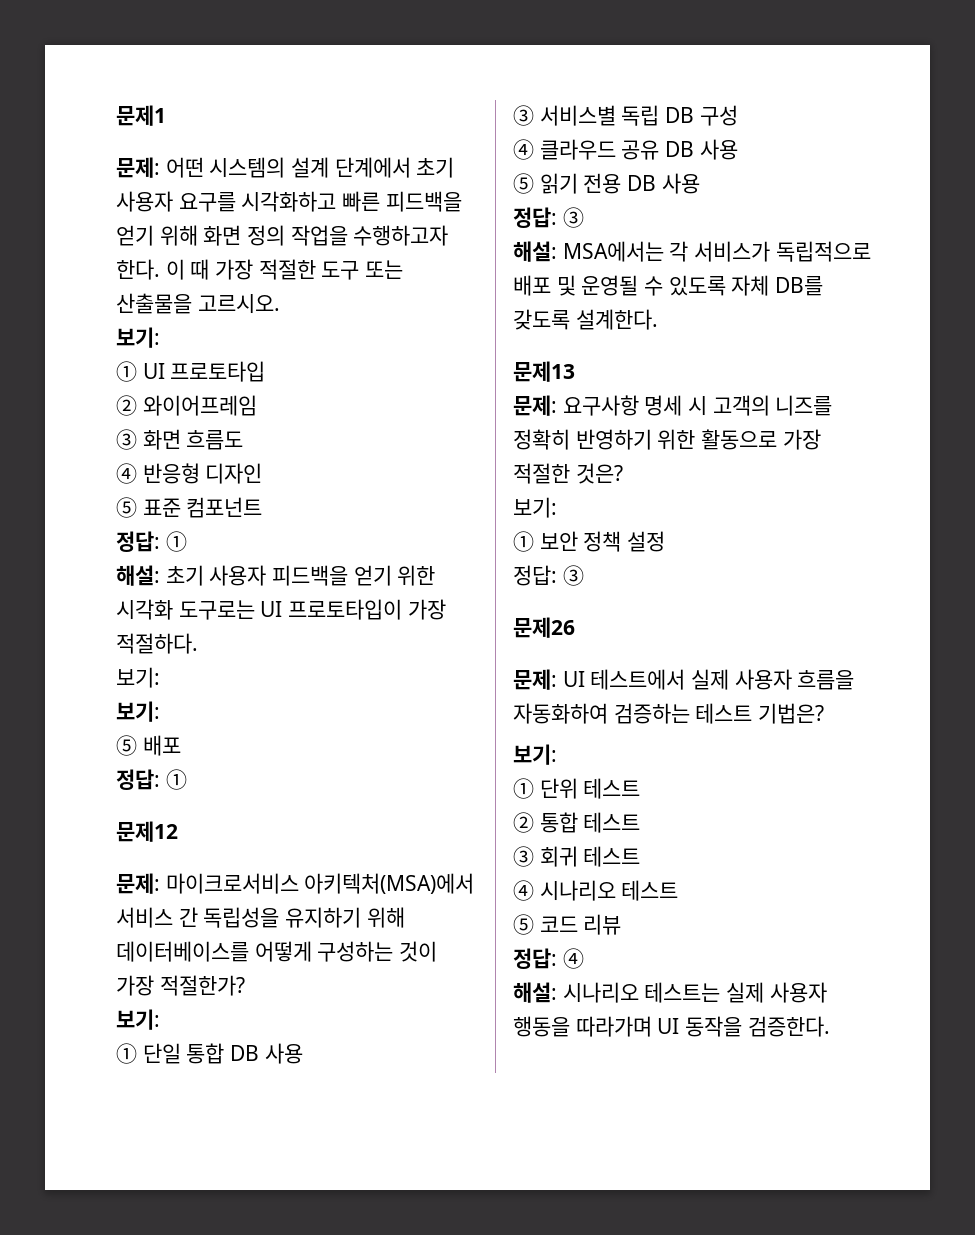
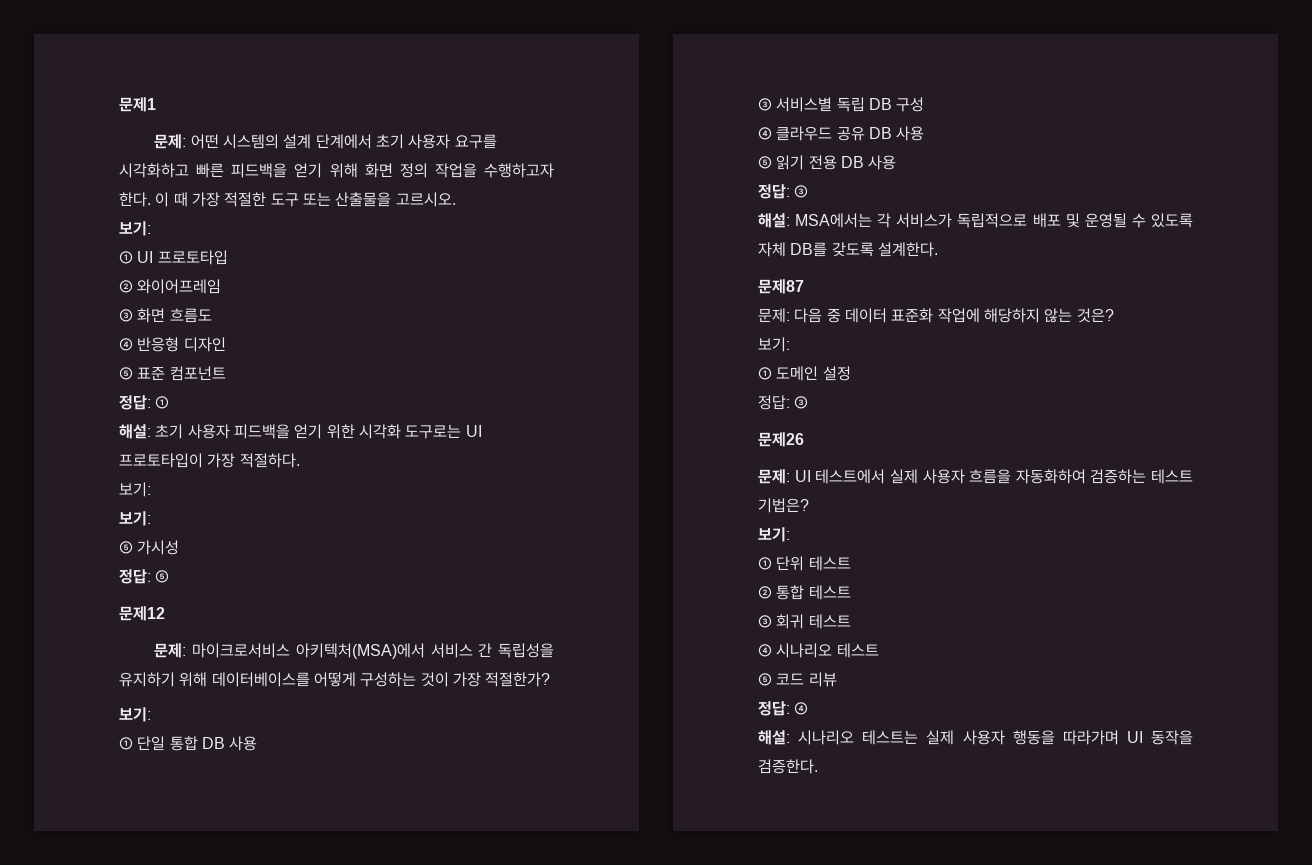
[142,735,181,756] [116,769,187,790] 배포 // 정답: ① -> [137,540,180,555] [119,569,170,584] 가시성 // 정답: ⑤
[513,361,575,382] [513,395,833,416] [513,429,821,450] [513,463,570,484] 문제13 // 문제: 요구사항 명세 시 고객의 니즈를 정확히 반영하기 위한 활동으로 가장 적절한 -> [758,279,804,294] [758,308,1073,323] 문제87 // 문제: 다음 중 데이터 표준화 작업에 해당하지 않는
[539,531,622,552] 보안 정책 -> [776,366,819,381] 도메인

